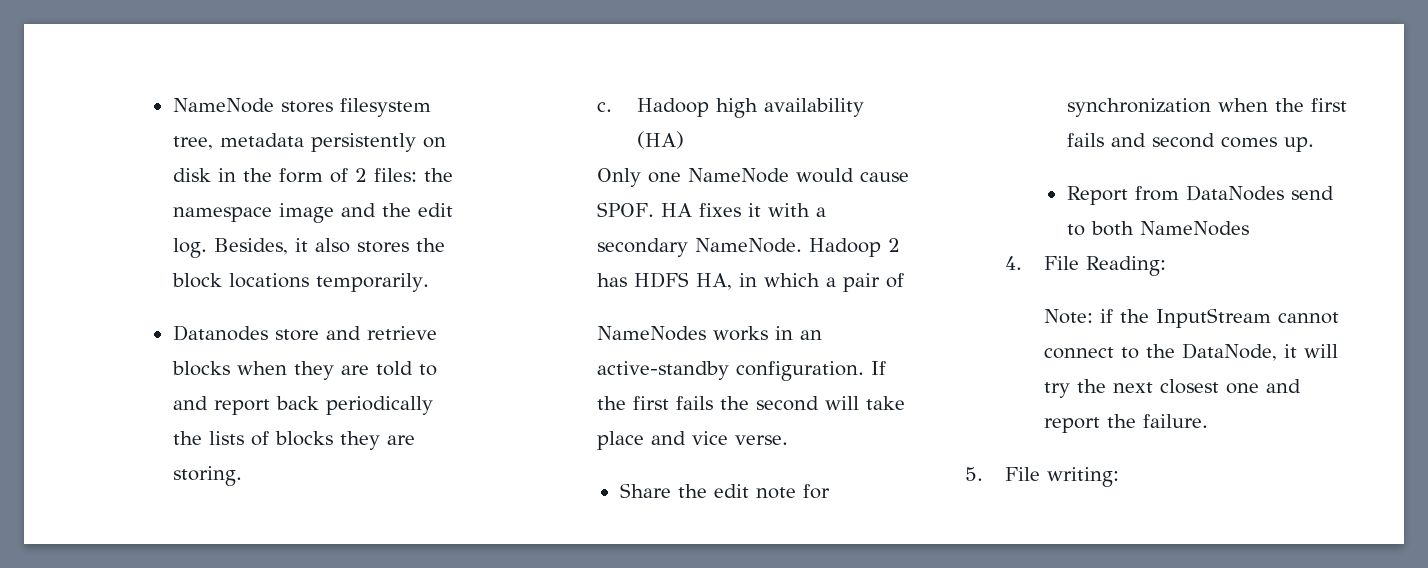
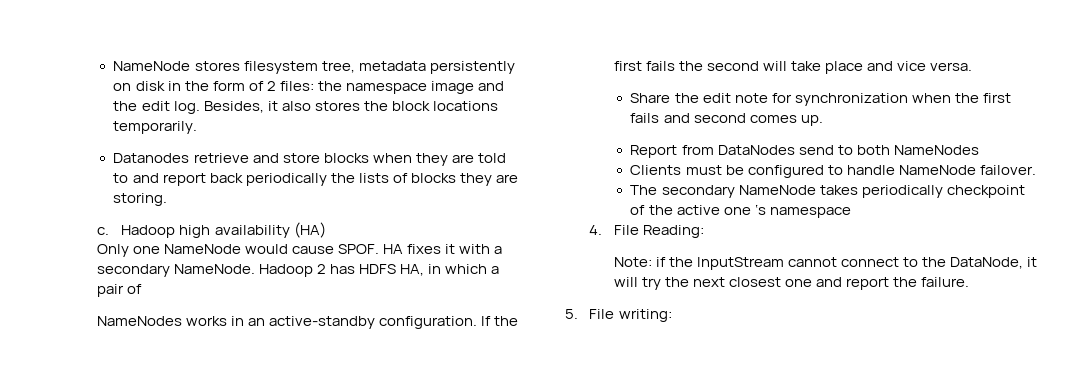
[274,326,437,341] store and retrieve -> [193,153,320,163] retrieve and store
[735,435,789,445] verse. -> [930,62,973,71] versa.
(1249, 228) none -> [630,165,1036,178] [630,185,1025,198] [630,204,851,218] // Clients must be configured to handle NameNode failover. // The secondary NameNode takes periodically checkpoint of the active one ‘s namespace

